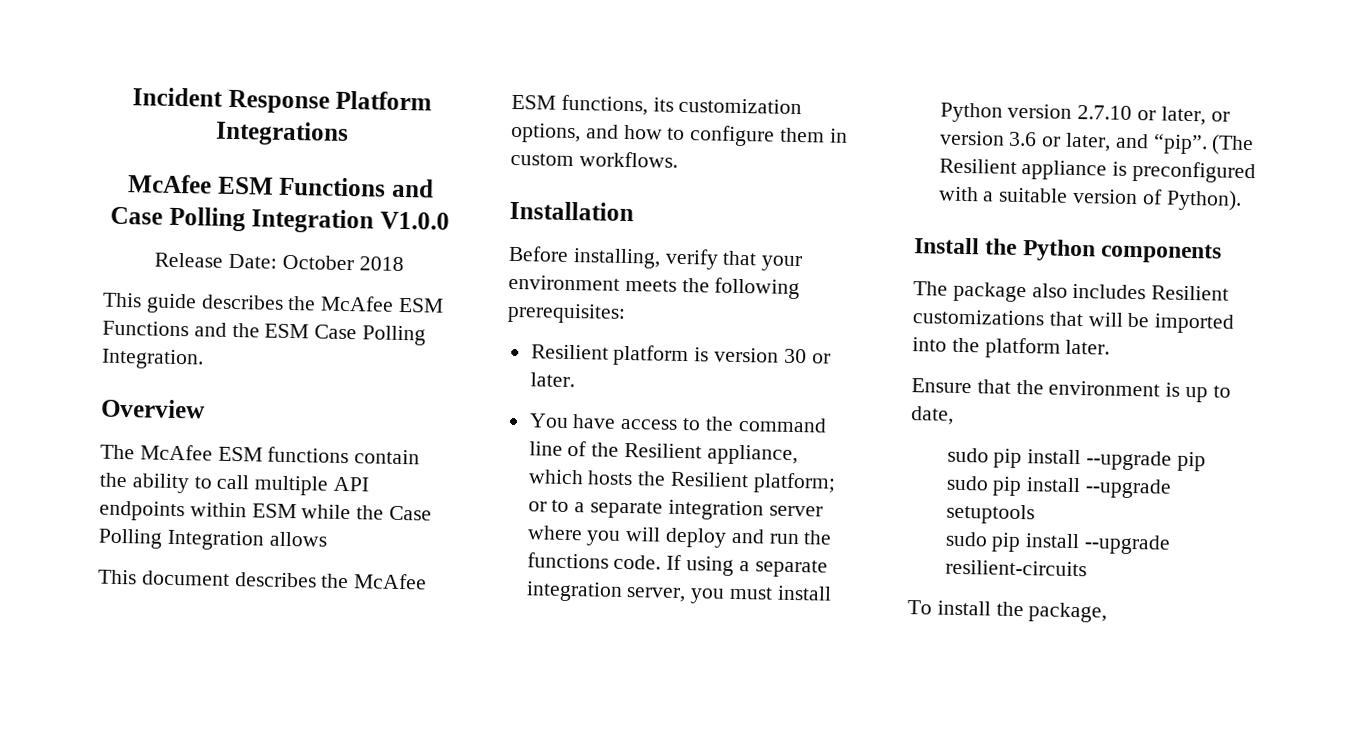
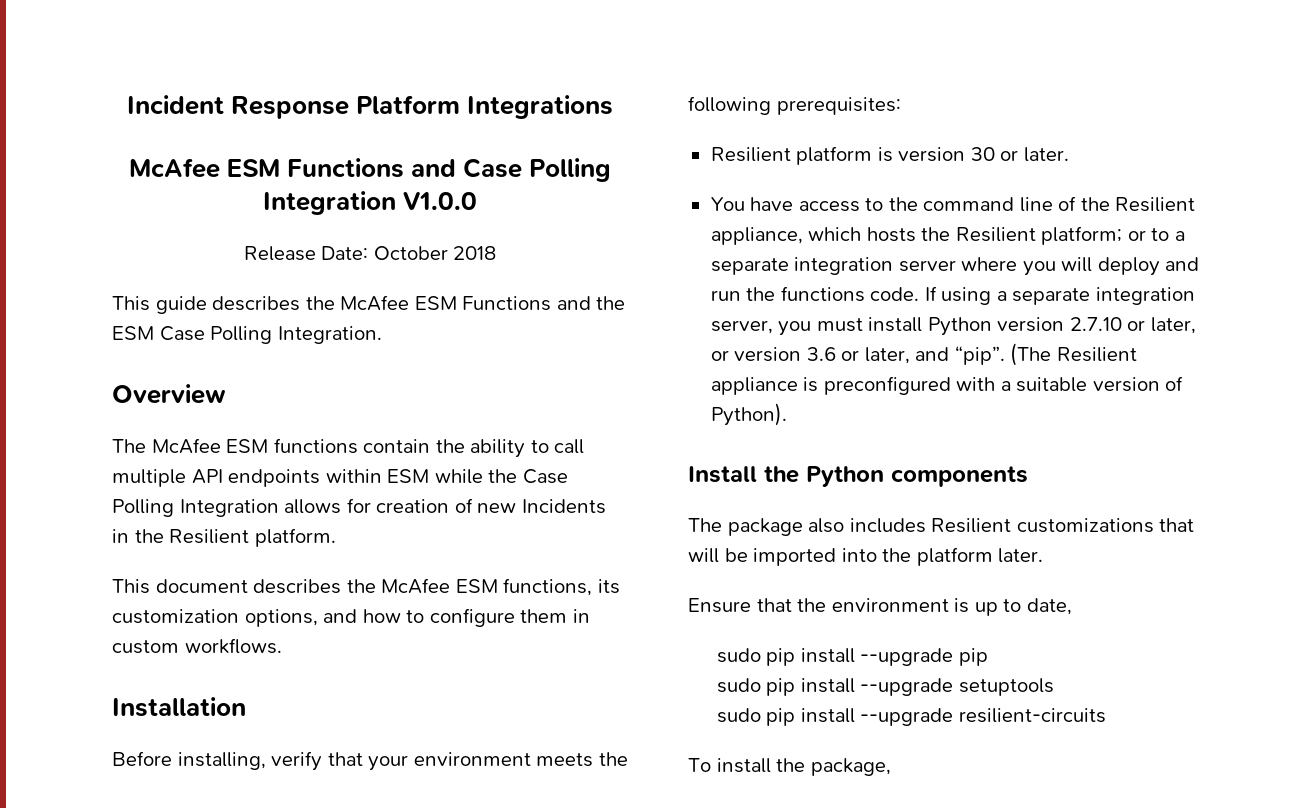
(327, 539) none -> [346,498,606,514] [112,528,336,547] for creation of new Incidents in the Resilient platform.

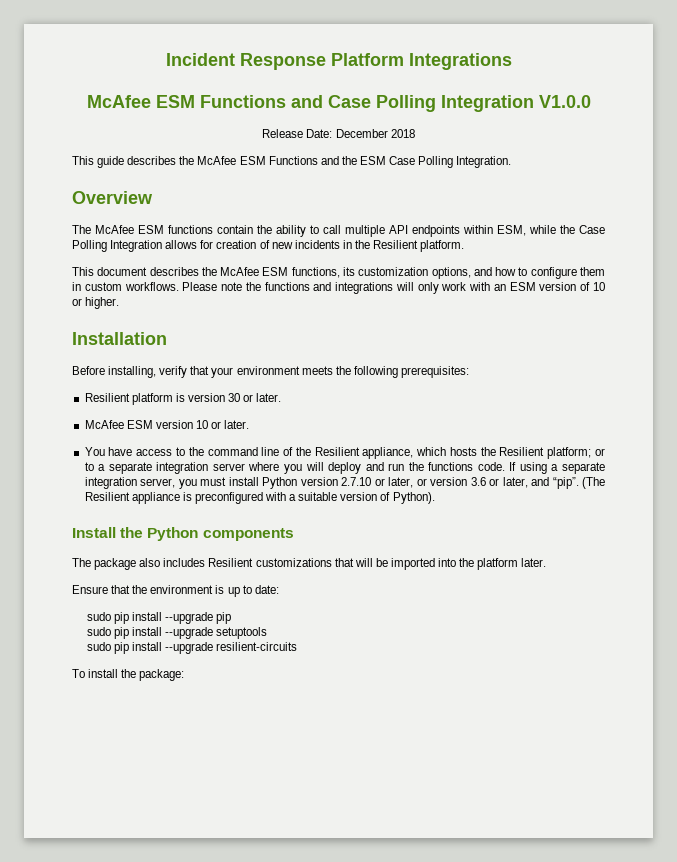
[373,246,448,260] October -> [335,129,388,138] December
[387,469,430,483] ESM -> [497,225,526,236] ESM,
[521,499,606,514] Incidents -> [294,240,340,249] incidents
(282, 646) none -> [182,282,605,294] [72,297,120,309] Please note the functions and integrations will only work with an ESM version of 10 or higher.
(1069, 154) none -> [84,420,250,429] // McAfee ESM version 10 or later.
[1026,598,1072,615] date, -> [254,585,279,594] date:
[810,758,891,776] package, -> [139,669,185,681] package:

